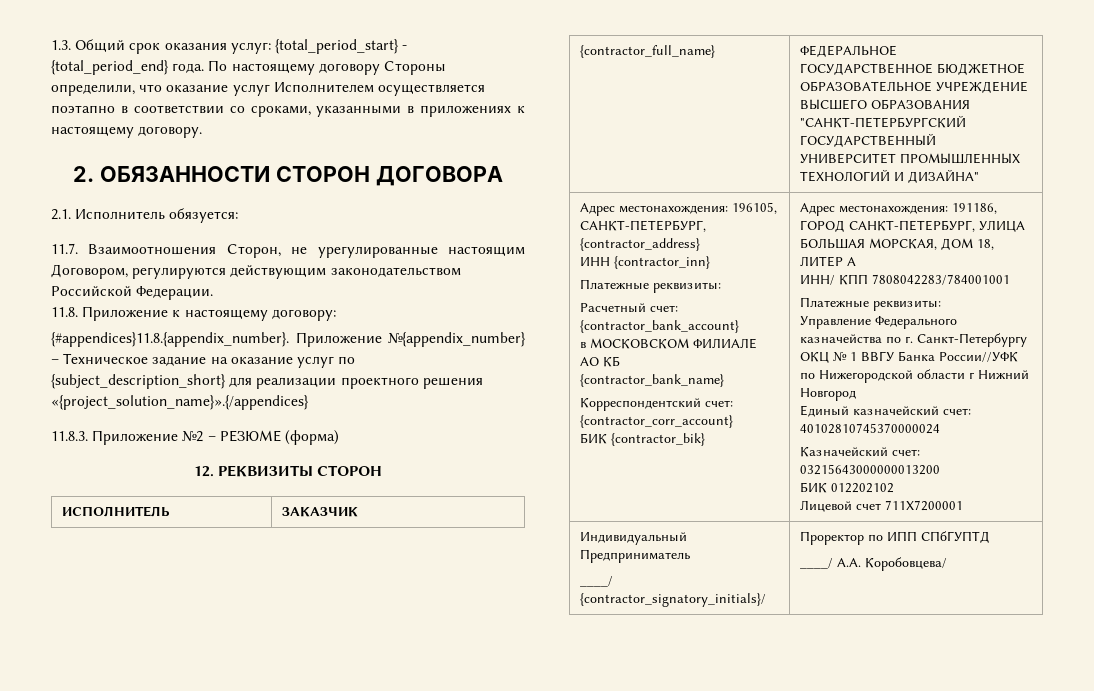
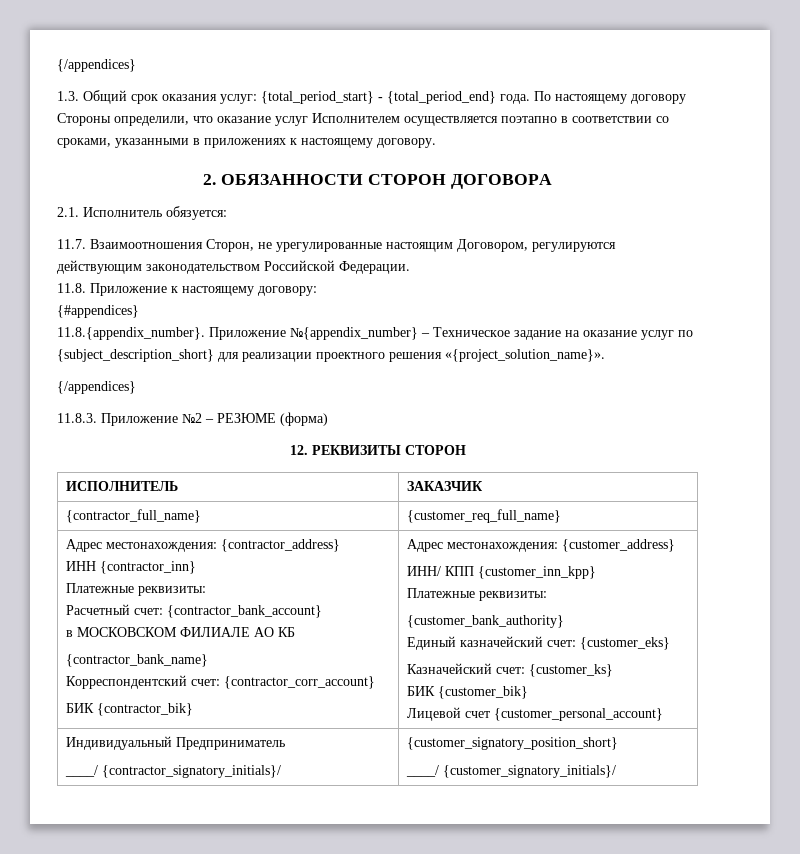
(51, 45) none -> [57,59,136,72] {/appendices} //
[51,332,289,347] {#appendices}11.8.{appendix_number}. -> [57,305,139,318] [57,327,205,340] {#appendices} // 11.8.{appendix_number}.
[51,395,309,410] «{project_solution_name}».{/appendices} -> [445,349,605,362] [57,381,136,394] «{project_solution_name}». // {/appendices}
[800,45,898,57] [800,63,1026,75] [800,81,1029,93] [800,99,971,110] [800,115,967,128] [800,133,937,147] [800,153,1021,164] [800,169,980,183] [580,202,778,216] [580,220,707,232] ФЕДЕРАЛЬНОЕ ГОСУДАРСТВЕННОЕ БЮДЖЕТНОЕ ОБРАЗОВАТЕЛЬНОЕ УЧРЕЖДЕНИЕ ВЫСШЕГО ОБРАЗОВАНИЯ "САНКТ-ПЕТЕРБУРГСКИЙ ГОСУДАРСТВЕННЫЙ УНИВЕРСИТЕТ ПРОМЫШЛЕННЫХ ТЕХНОЛОГИЙ И ДИЗАЙНА" // Адрес местонахождения: 196105, САНКТ-ПЕТЕРБУРГ, -> [407,509,562,523] [66,539,218,552] {customer_req_full_name} // Адрес местонахождения:
[952,203,998,214] [800,220,1026,232] [800,238,995,250] [800,256,857,267] 191186, ГОРОД САНКТ-ПЕТЕРБУРГ, УЛИЦА БОЛЬШАЯ МОРСКАЯ, ДОМ 18, ЛИТЕР А -> [562,539,676,552] {customer_address}
[872,274,1011,285] [800,297,942,311] [800,316,958,329] [800,333,1028,347] [800,351,1019,363] [800,369,1030,383] [800,388,857,401] 7808042283/784001001 // Платежные реквизиты: // Управление Федерального казначейства по г. Санкт-Петербургу ОКЦ № 1 ВВГУ Банка России//УФК по Нижегородской области г Нижний Новгород -> [478,566,597,579] [407,588,548,601] [407,615,565,628] {customer_inn_kpp} // Платежные реквизиты: // {customer_bank_authority}
[800,423,941,434] 40102810745370000024 -> [580,637,671,650] {customer_eks}
[800,464,941,475] [800,482,895,493] 03215643000000013200 // БИК 012202102 -> [529,664,614,677] [407,686,529,699] {customer_ks} // БИК {customer_bik}
[885,500,964,511] 711X7200001 -> [494,708,664,721] {customer_personal_account}
[800,531,991,545] [800,557,948,571] Проректор по ИПП СПбГУПТД // ____/ А.А. Коробовцева/ -> [407,737,619,750] [406,765,617,778] {customer_signatory_position_short} // ____/ {customer_signatory_initials}/

